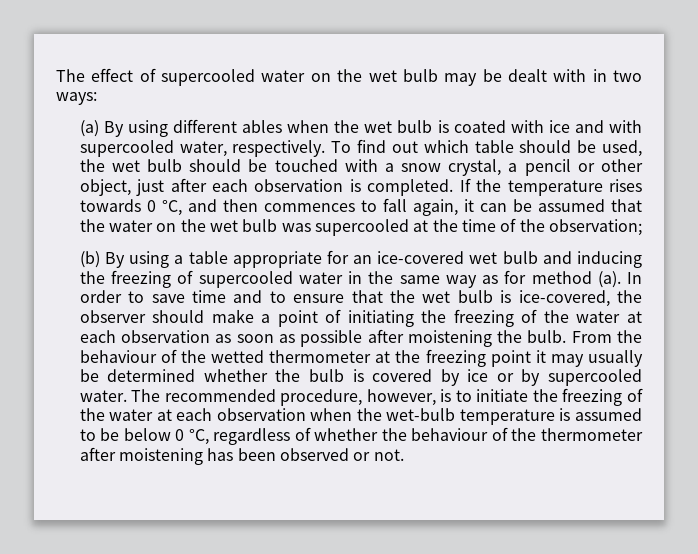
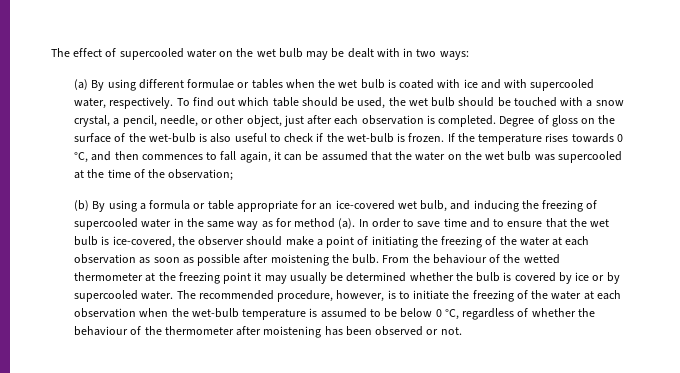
[242,120,283,133] ables -> [187,79,283,89] formulae or tables
[524,159,571,176] pencil -> [122,115,198,127] pencil, needle,
(454, 187) none -> [499,115,616,127] [74,133,445,143] Degree of gloss on the surface of the wet-bulb is also useful to check if the wet-bulb is frozen.
(184, 259) none -> [149,200,206,210] formula or
[502,251,538,264] bulb -> [420,200,448,212] bulb,

